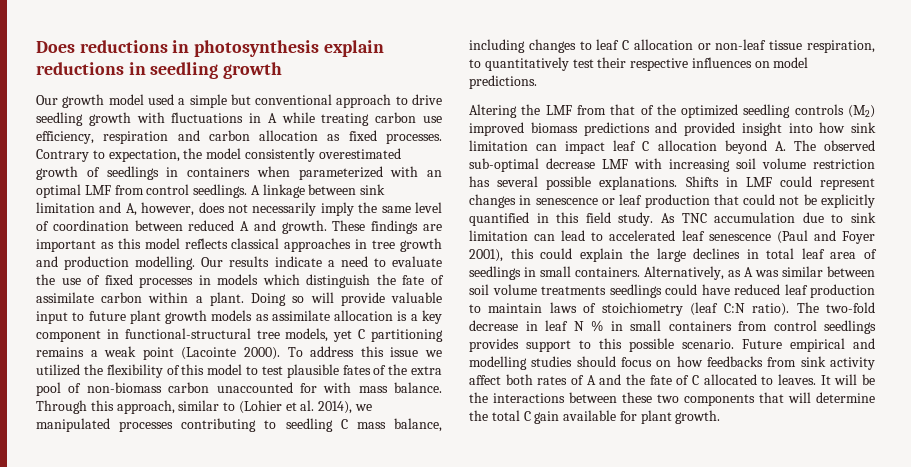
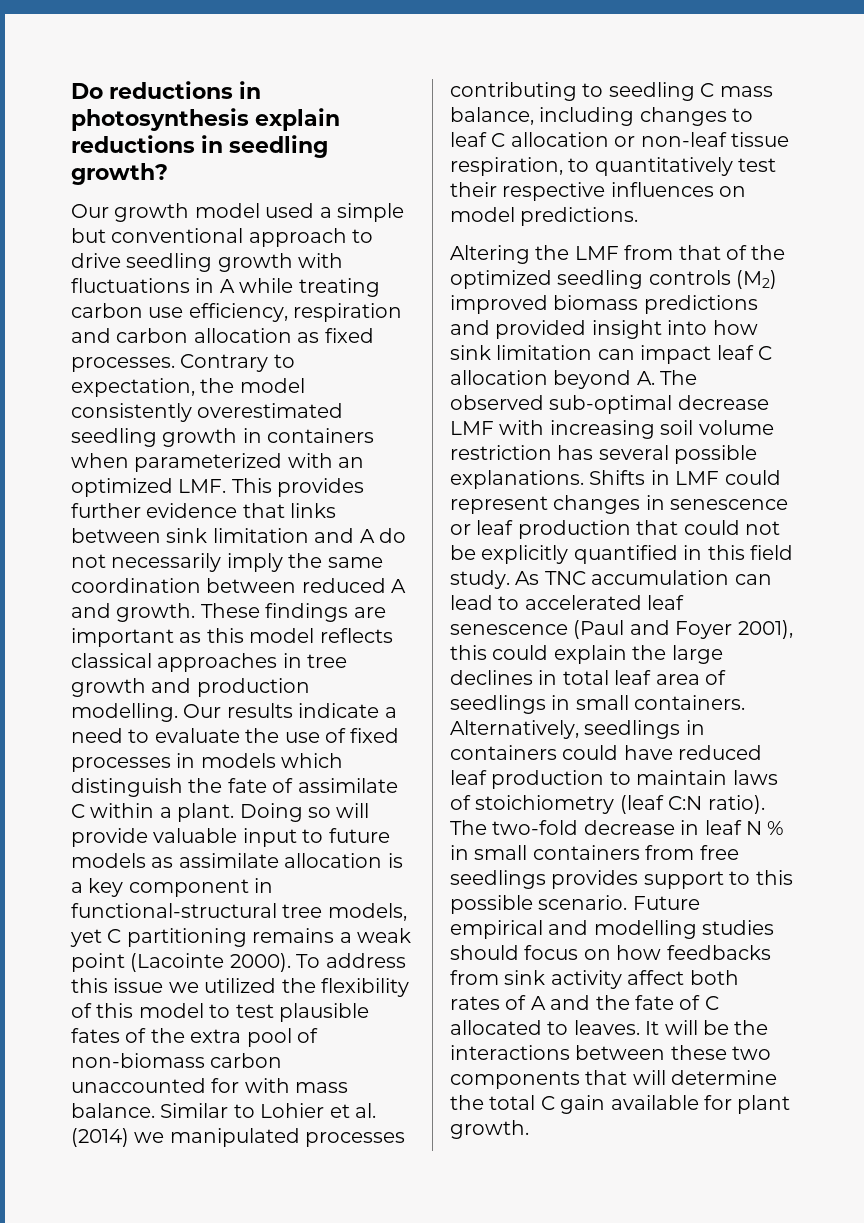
[36,41,75,53] Does -> [71,83,103,99] Do
[223,62,283,79] growth -> [71,163,168,185] growth?
[36,166,159,180] growth of seedlings -> [71,428,238,447] seedling growth
[36,184,305,198] optimal LMF from control seedlings. A linkage -> [71,478,365,497] [71,503,337,518] optimized LMF. This provides further evidence that links
[125,202,225,216] A, however, does -> [359,528,406,543] A do
[414,202,442,213] [36,221,49,231] level of -> (383, 562) none
[101,292,143,303] carbon -> [71,804,85,818] C
[129,310,208,324] plant growth -> (390, 835) none
[36,400,282,414] Through this approach, similar to (Lohier -> [160,1103,325,1118] Similar to Lohier
[318,401,353,414] 2014), -> [71,1128,129,1147] (2014)
[802,212,876,223] [469,230,528,241] due to sink limitation -> (730, 577) none
[728,266,875,277] [469,284,662,298] as A was similar between soil volume treatments seedlings -> [584,720,705,739] [450,745,557,760] seedlings in containers
[773,320,817,331] control -> [699,845,739,860] free

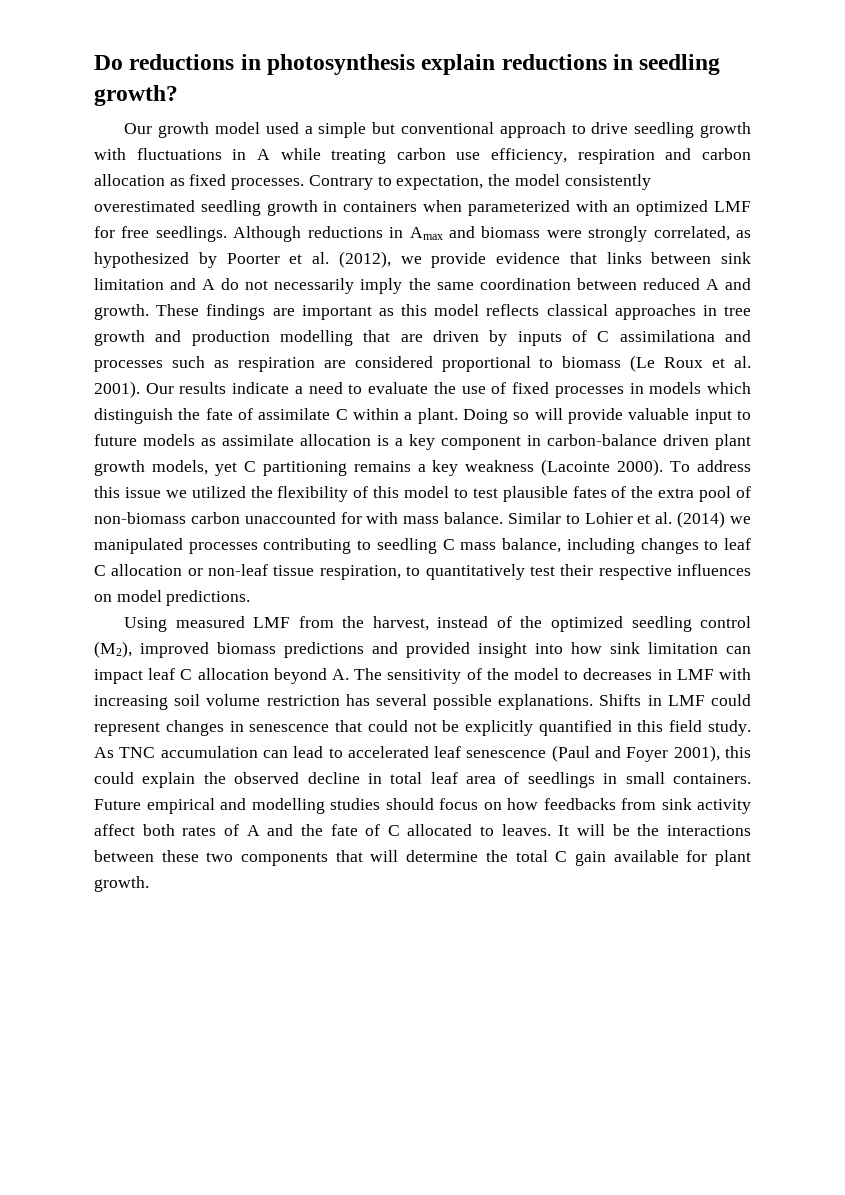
[178,478,365,497] [71,503,141,518] LMF. This provides further -> [714,201,751,212] [94,226,751,242] [94,251,487,268] LMF for free seedlings. Although reductions in Amax and biomass were strongly correlated, as hypothesized by Poorter et al. (2012), we provide
[71,703,178,722] modelling. -> [280,330,751,346] [94,355,751,372] [94,381,140,398] modelling that are driven by inputs of C assimilationa and processes such as respiration are considered proportional to biomass (Le Roux et al. 2001).
[71,903,323,918] functional-structural tree -> [547,434,751,450] [94,460,145,476] carbon-balance driven plant growth
[357,928,411,943] [71,953,125,972] weak point -> [432,460,535,476] key weakness
[450,245,721,264] Altering the LMF from that -> [124,616,489,632] Using measured LMF from the harvest, instead
[648,270,778,289] controls (M2) -> [699,616,751,628] [94,641,132,658] control (M2),
[450,395,769,414] observed sub-optimal decrease -> [387,668,672,684] sensitivity of the model to decreases in
[450,520,631,539] or leaf production -> (330, 728) none
[671,645,723,664] [450,670,533,685] large declines -> [234,772,360,784] observed decline
[450,720,705,739] [450,745,763,760] [450,770,778,789] [450,795,765,814] [450,820,785,835] [450,845,739,860] [450,870,793,889] [450,895,628,914] Alternatively, seedlings in containers could have reduced leaf production to maintain laws of stoichiometry (leaf C:N ratio). The two-fold decrease in leaf N % in small containers from free seedlings provides support to this possible scenario. -> (752, 778) none

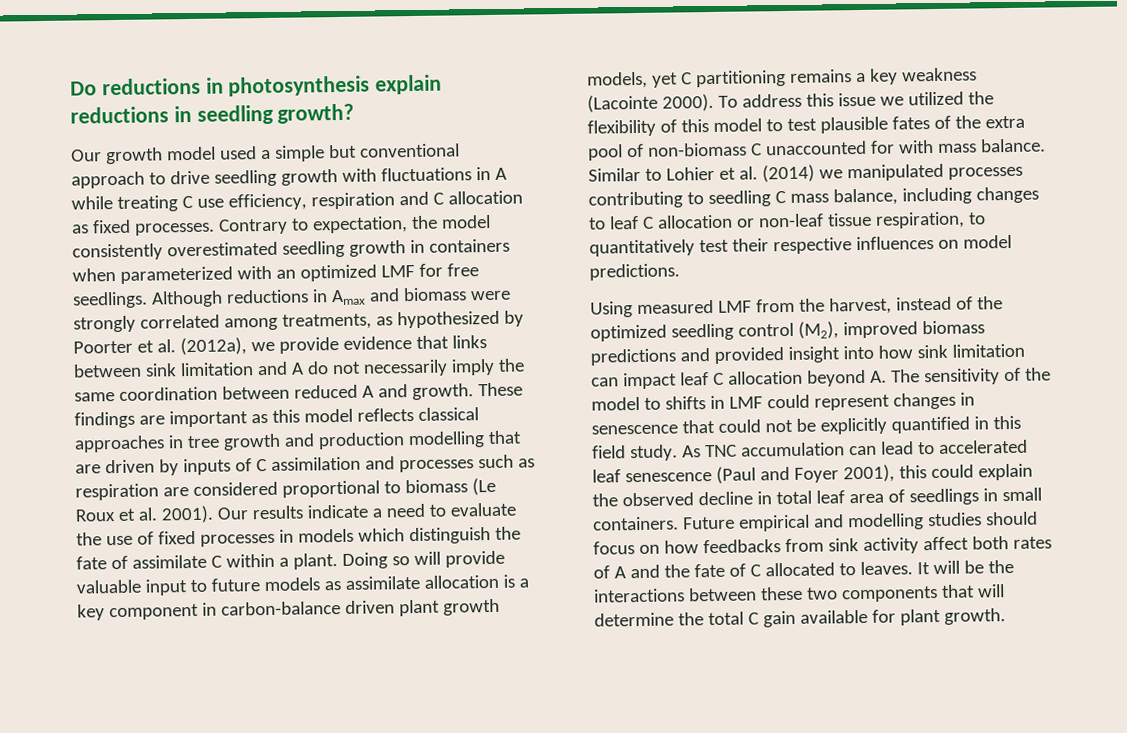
[396,148,446,160] carbon -> [181,195,193,209] C
[701,148,751,160] carbon -> [432,192,444,205] C
[653,226,730,241] correlated, -> [139,313,372,331] correlated among treatments,
[338,251,391,268] (2012), -> [179,337,247,356] (2012a),
[619,330,715,342] assimilationa -> [270,456,361,471] assimilation
[190,512,240,524] carbon -> [750,143,762,156] C
[583,668,751,680] [94,694,642,710] decreases in LMF with increasing soil volume restriction has several possible explanations. Shifts -> [664,396,706,410] shifts

